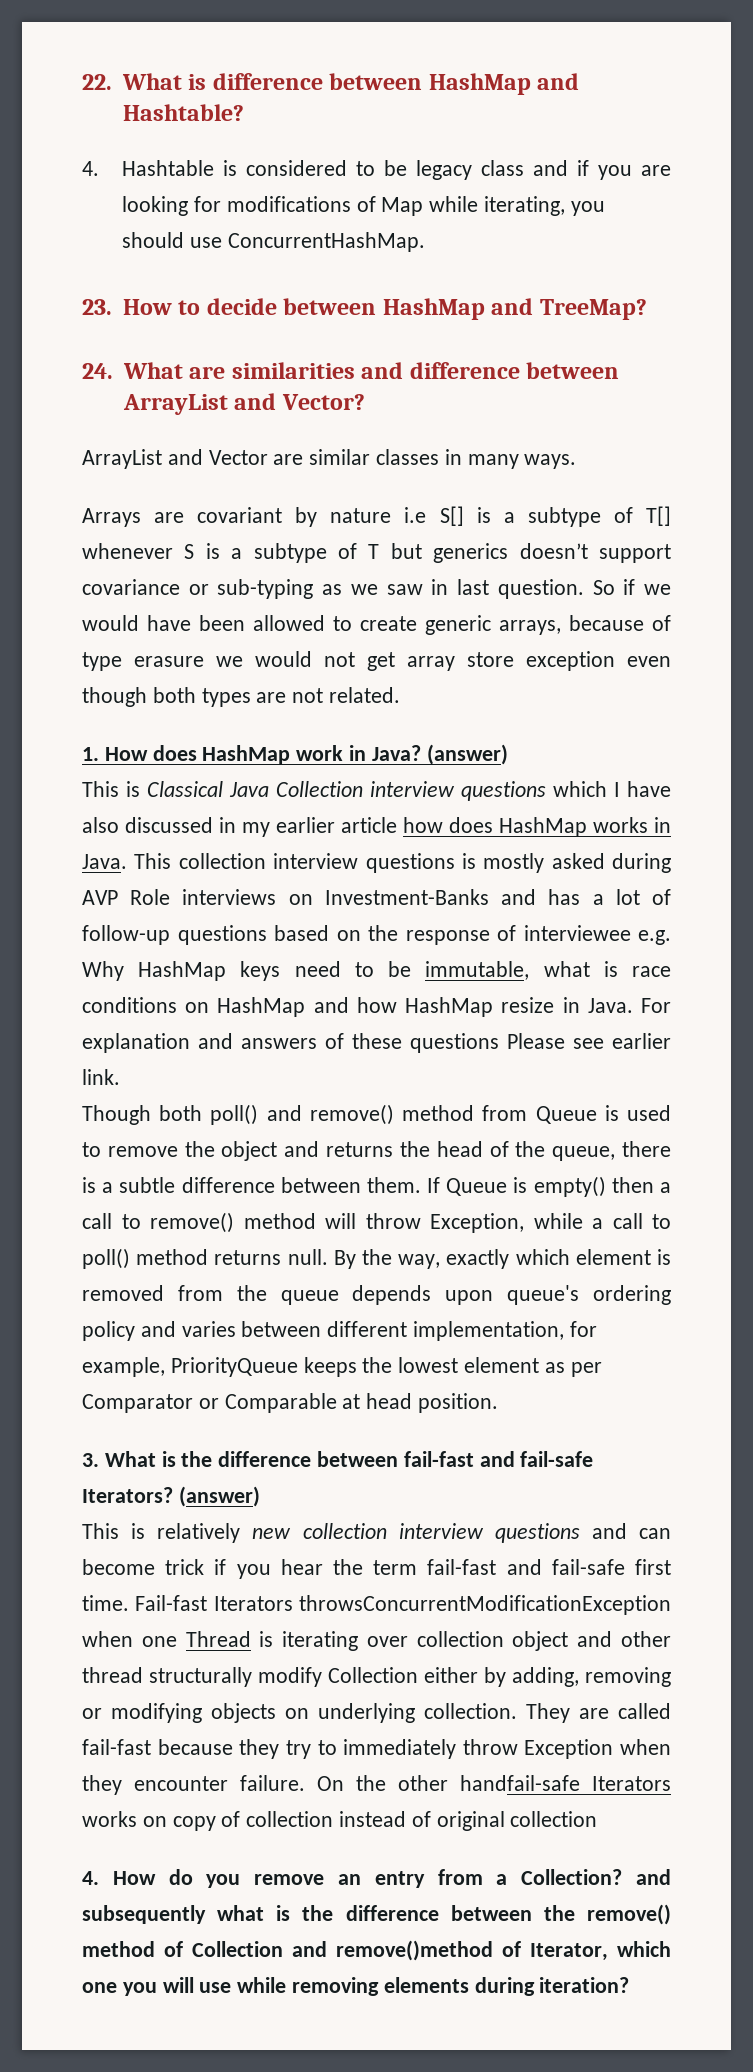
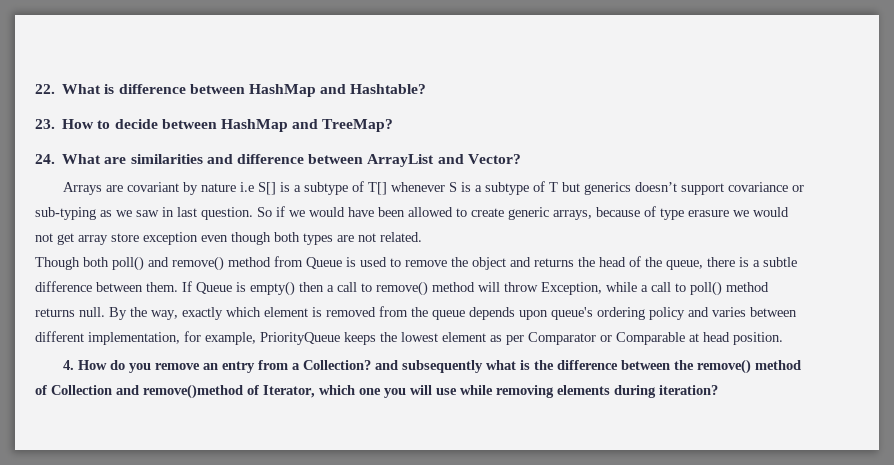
[82,160,672,180] [122,196,605,216] [122,232,425,252] // 4. Hashtable is considered to be legacy class and if you are looking for modifications of Map while iterating, you should use ConcurrentHashMap. -> (427, 89) none
[82,449,577,469] // ArrayList and Vector are similar classes in many ways. -> (521, 159) none
[82,744,508,765] [82,781,671,801] [82,817,671,837] [82,853,671,873] [82,889,671,905] [82,925,671,945] [82,961,671,981] [82,997,671,1017] [82,1033,671,1053] [82,1069,120,1085] // 1. How does HashMap work in Java? (answer) // This is Classical Java Collection interview questions which I have also discussed in my earlier article how does HashMap works in Java. This collection interview questions is mostly asked during AVP Role interviews on Investment-Banks and has a lot of follow-up questions based on the response of interviewee e.g. Why HashMap keys need to be immutable, what is race conditions on HashMap and how HashMap resize in Java. For explanation and answers of these questions Please see earlier link. -> (422, 237) none
[82,1451,594,1467] [82,1486,260,1507] [82,1523,671,1543] [82,1559,671,1579] [82,1595,671,1615] [82,1631,671,1651] [82,1667,671,1687] [82,1703,671,1723] [82,1739,671,1759] [82,1775,671,1795] [82,1811,598,1831] // 3. What is the difference between fail-fast and fail-safe Iterators? (answer) // This is relatively new collection interview questions and can become trick if you hear the term fail-fast and fail-safe first time. Fail-fast Iterators throwsConcurrentModificationException when one Thread is iterating over collection object and other thread structurally modify Collection either by adding, removing or modifying objects on underlying collection. They are called fail-fast because they try to immediately throw Exception when they encounter failure. On the other handfail-safe Iterators works on copy of collection instead of original collection -> (783, 338) none

